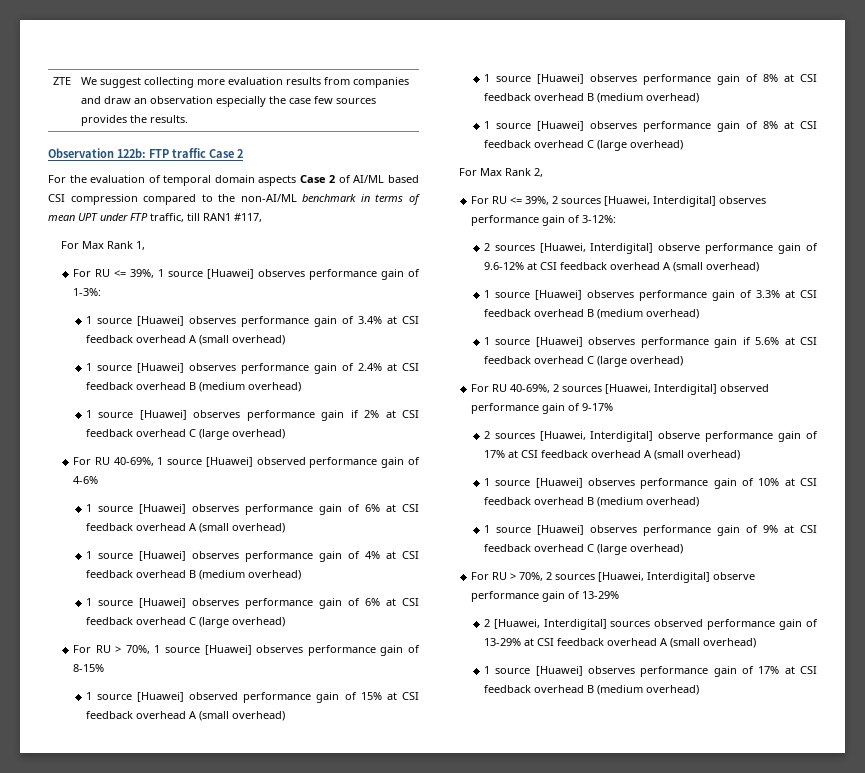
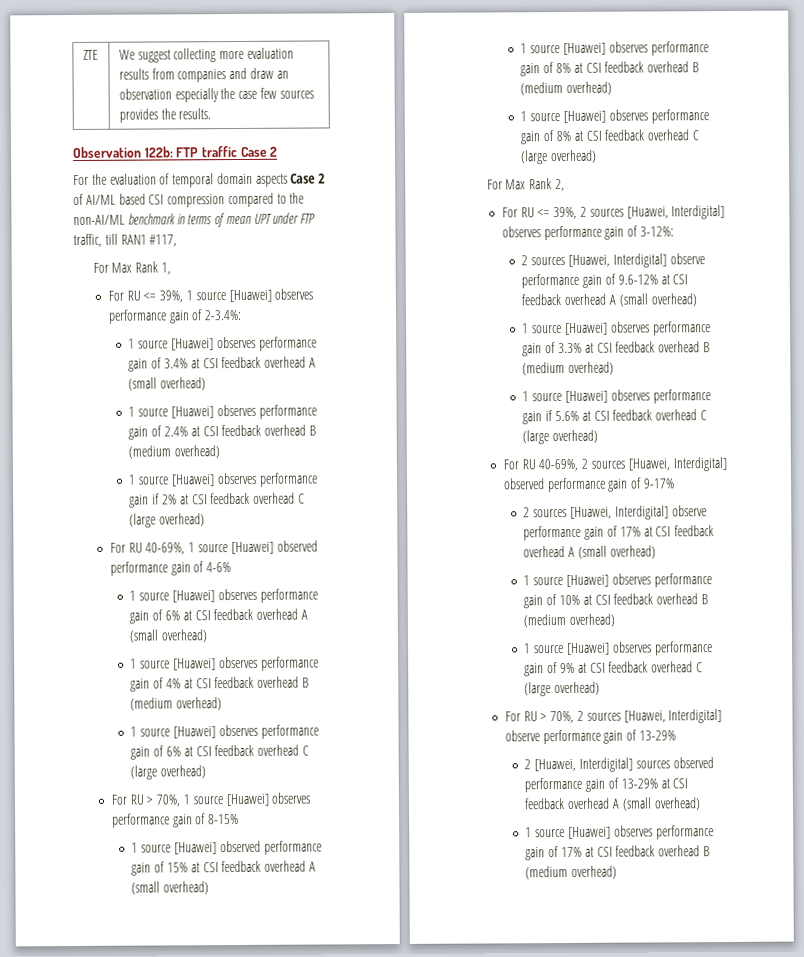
[72,288,101,296] 1-3%: -> [204,309,243,321] 2-3.4%:

